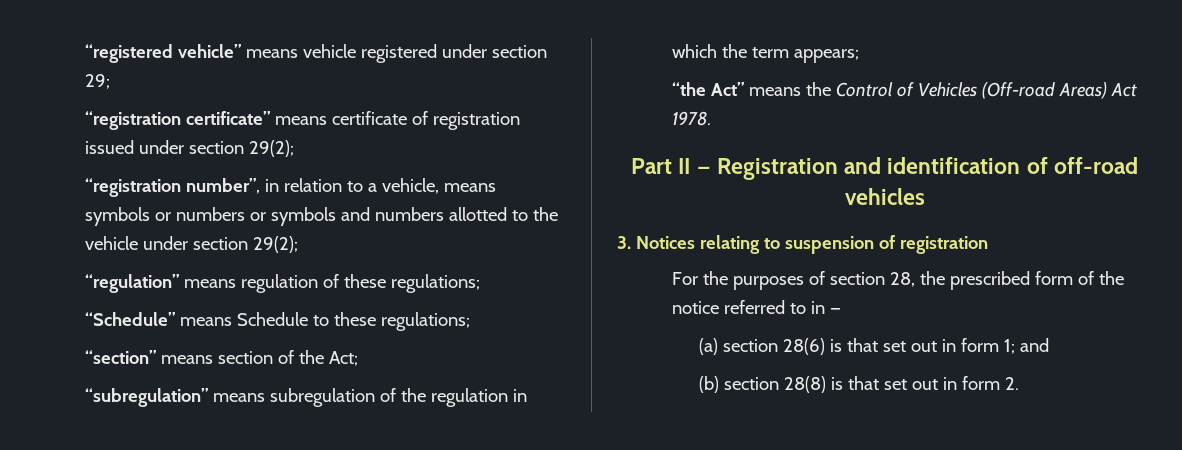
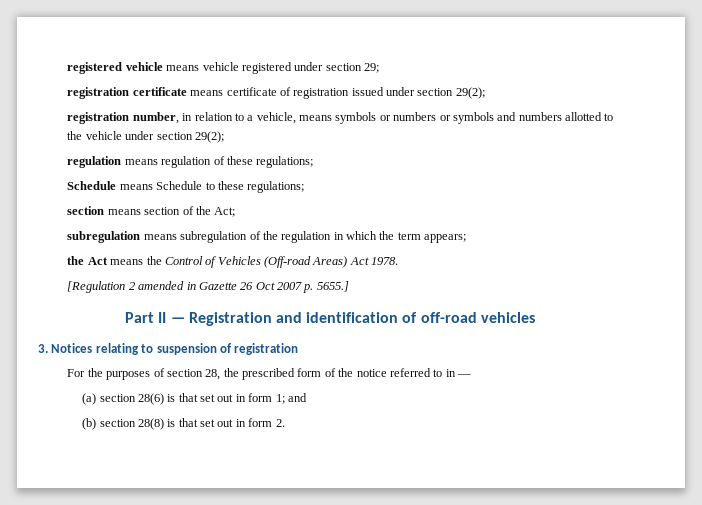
[84,44,241,63] “registered vehicle” -> [67,62,163,74] registered vehicle
[84,111,270,130] “registration certificate” -> [67,87,187,99] registration certificate
[84,178,260,197] “registration number”, -> [67,112,179,124] registration number,
[84,274,179,293] “regulation” -> [67,156,122,168] regulation
[84,312,175,326] “Schedule” -> [67,181,117,190] Schedule
[84,350,156,364] “section” -> [67,206,105,215] section
[84,388,208,407] “subregulation” -> [67,231,141,243] subregulation
[671,82,744,96] “the Act” -> [67,256,108,265] the Act
(711, 118) none -> [67,281,349,293] // [Regulation 2 amended in Gazette 26 Oct 2007 p. 5655.]

